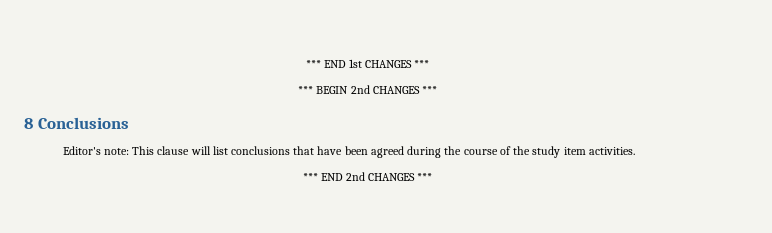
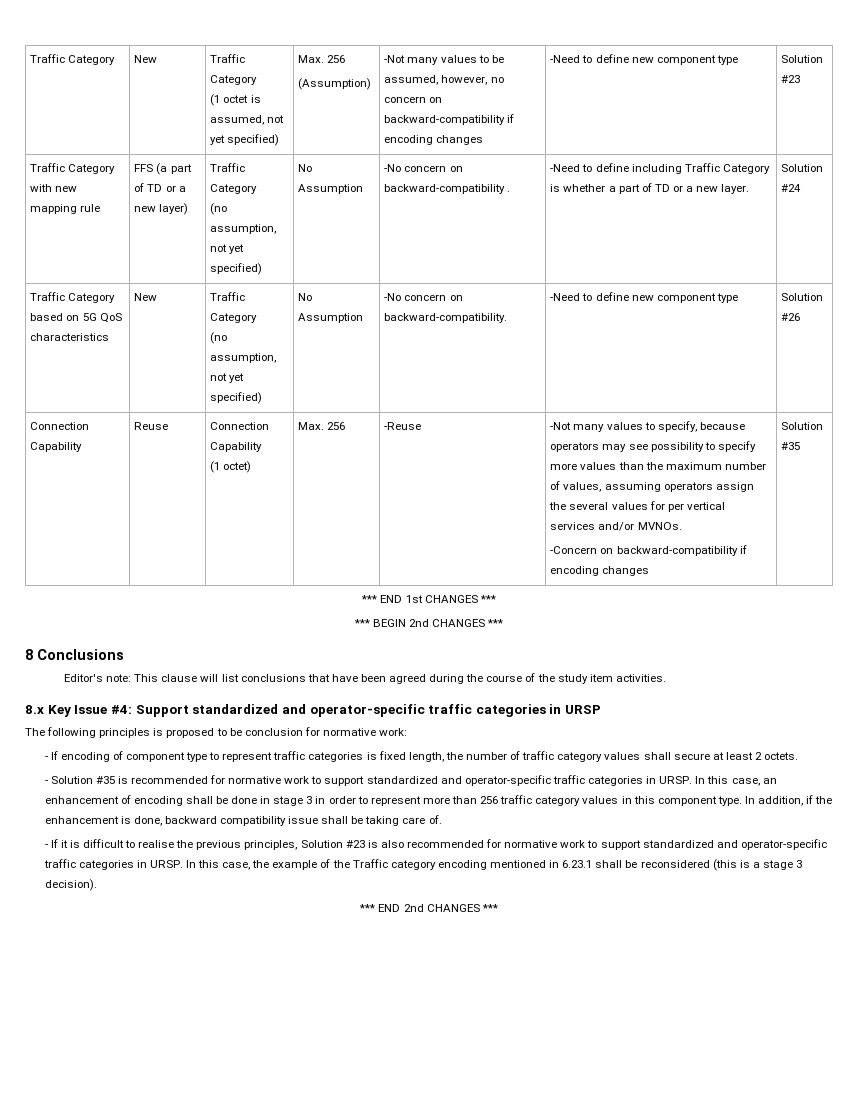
(305, 64) none -> [30,54,116,65] [134,55,158,63] [210,54,246,63] [210,75,258,85] [210,94,261,106] [210,115,285,125] [210,134,280,146] [298,55,346,63] [298,78,372,90] [384,55,504,65] [384,75,504,85] [384,96,443,103] [384,114,515,125] [384,135,484,145] [550,54,738,65] [781,55,824,63] [781,75,801,83] [30,163,116,174] [30,184,78,192] [30,204,101,214] [134,163,192,175] [134,183,186,192] [134,203,189,215] [210,163,246,172] [210,184,258,194] [210,203,228,215] [210,224,277,234] [210,244,245,254] [210,263,263,275] [298,164,313,172] [298,184,364,194] [384,164,463,172] [384,184,511,194] [550,163,770,174] [550,183,750,194] [781,164,824,172] [781,184,802,192] [30,292,116,303] [30,313,122,323] [30,333,110,341] [134,293,158,301] [210,292,246,301] [210,313,258,323] [210,332,228,344] [210,353,277,363] [210,373,245,383] [210,392,263,404] [298,293,313,301] [298,313,364,323] [384,293,463,301] [384,313,508,323] [550,292,738,303] [781,293,824,301] [781,313,801,321] [30,422,90,430] [30,442,83,452] [134,422,169,430] [210,422,270,430] [210,442,263,452] [210,461,252,473] [298,422,346,430] [384,422,422,430] [550,421,745,432] [550,441,756,452] [550,462,766,470] [550,481,754,492] [549,501,725,512] [550,522,682,531] [550,545,747,556] [550,566,650,576] [781,422,824,430] [781,442,801,450] Traffic Category | New | Traffic Category // (1 octet is assumed, not yet specified) | Max. 256 // (Assumption) | -Not many values to be assumed, however, no concern on backward-compatibility if encoding changes | -Need to define new component type | Solution #23 // Traffic Category with new mapping rule | FFS (a part of TD or a new layer) | Traffic Category // (no assumption, not yet specified) | No Assumption | -No concern on backward-compatibility . | -Need to define including Traffic Category is whether a part of TD or a new layer. | Solution #24 // Traffic Category based on 5G QoS characteristics | New | Traffic Category // (no assumption, not yet specified) | No Assumption | -No concern on backward-compatibility. | -Need to define new component type | Solution #26 // Connection Capability | Reuse | Connection Capability // (1 octet) | Max. 256 | -Reuse | -Not many values to specify, because operators may see possibility to specify more values than the maximum number of values, assuming operators assign the several values for per vertical services and/or MVNOs. // -Concern on backward-compatibility if encoding changes | Solution #35 //
(635, 151) none -> [25,704,602,717] [25,727,408,738] [44,751,799,762] [44,775,777,786] [44,795,833,806] [44,815,442,826] [44,839,827,850] [43,859,803,871] [44,879,97,891] // 8.x Key Issue #4: Support standardized and operator-specific traffic categories in URSP // The following principles is proposed to be conclusion for normative work: // - If encoding of component type to represent traffic categories is fixed length, the number of traffic category values shall secure at least 2 octets. // - Solution #35 is recommended for normative work to support standardized and operator-specific traffic categories in URSP. In this case, an enhancement of encoding shall be done in stage 3 in order to represent more than 256 traffic category values in this component type. In addition, if the enhancement is done, backward compatibility issue shall be taking care of. // - If it is difficult to realise the previous principles, Solution #23 is also recommended for normative work to support standardized and operator-specific traffic categories in URSP. In this case, the example of the Traffic category encoding mentioned in 6.23.1 shall be reconsidered (this is a stage 3 decision).

